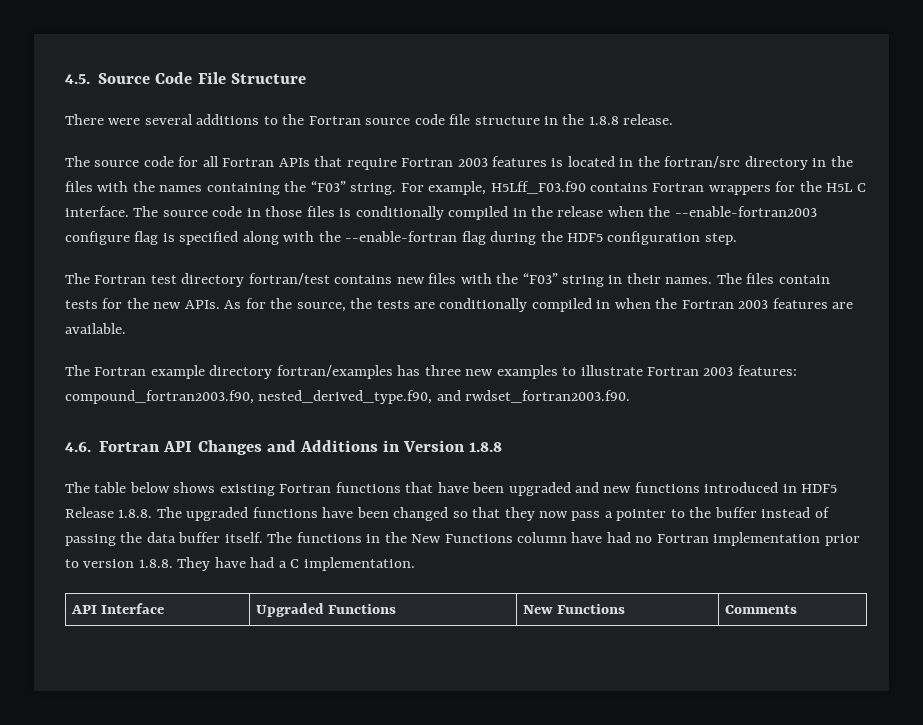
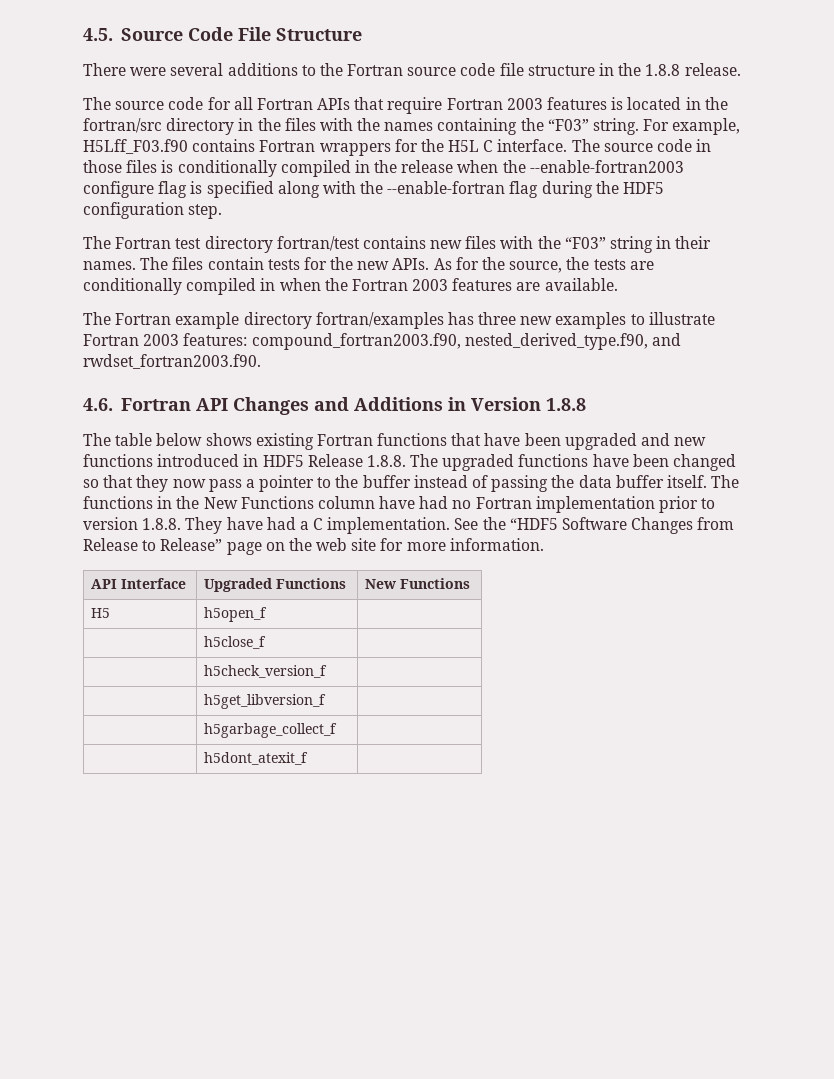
(415, 564) none -> [454,517,735,534] [83,538,544,555] See the “HDF5 Software Changes from Release to Release” page on the web site for more information.
[725,605,798,614] | Comments -> [91,608,111,618] [204,607,268,622] [204,636,267,649] [204,665,328,678] [204,694,327,709] [204,723,338,738] [204,752,309,765] // H5 | h5open_f | // | h5close_f | // | h5check_version_f | // | h5get_libversion_f | // | h5garbage_collect_f | // | h5dont_atexit_f |

